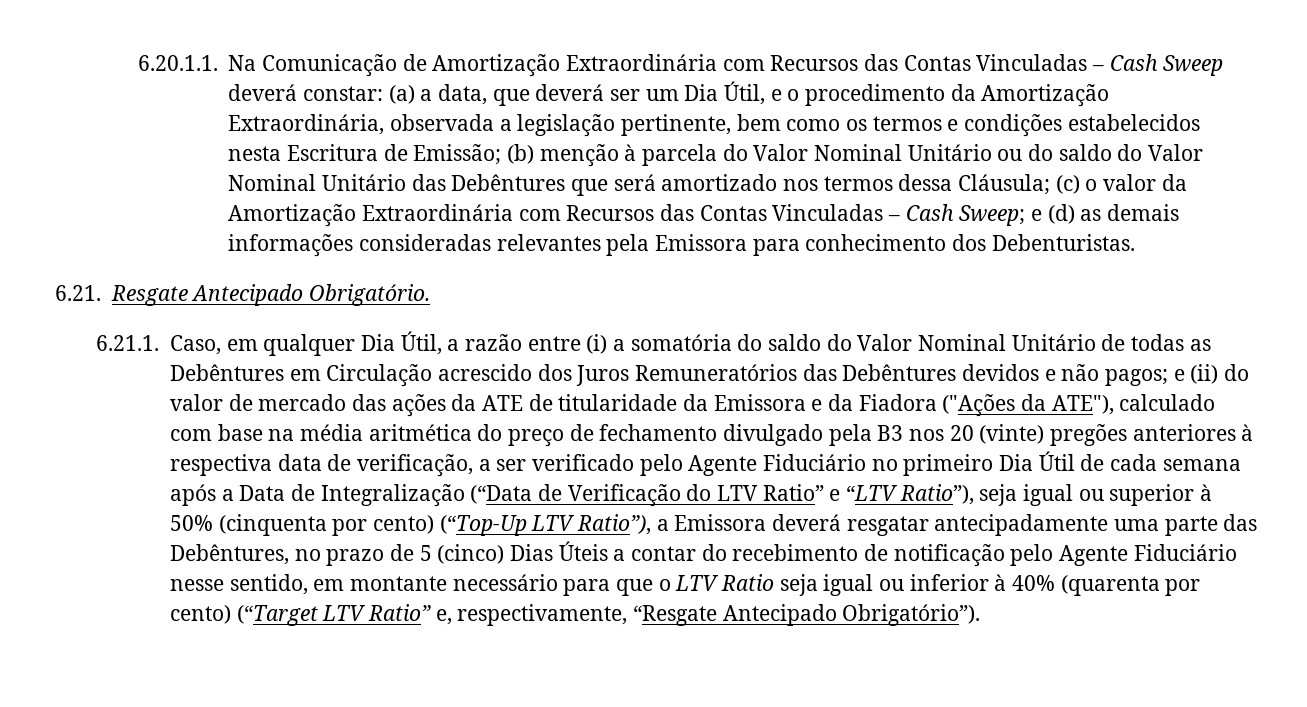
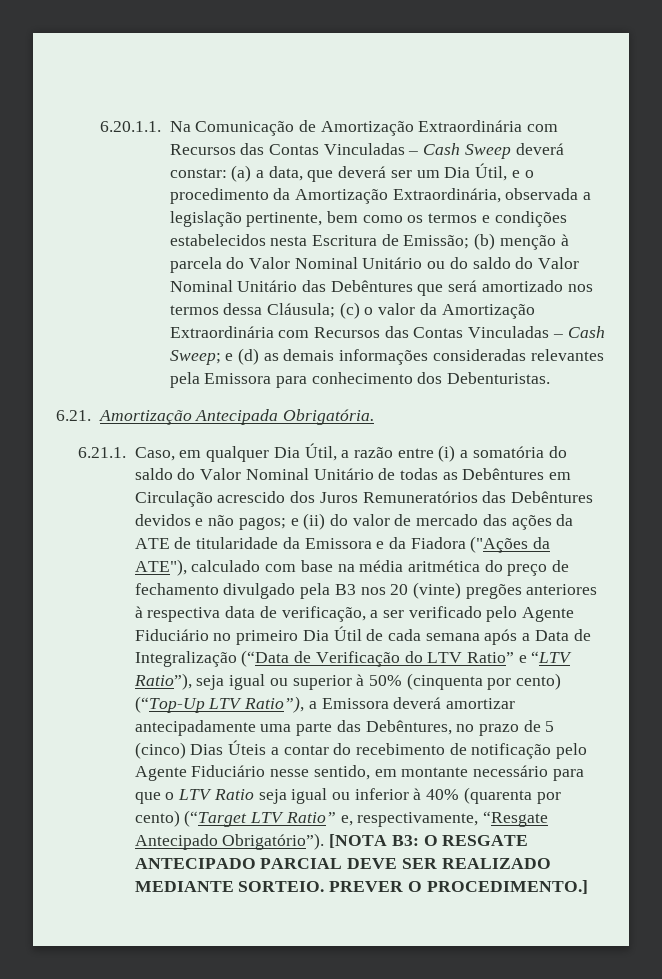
[110,284,430,306] Resgate Antecipado Obrigatório. -> [98,409,375,425] Amortização Antecipada Obrigatória.
[846,516,929,536] resgatar -> [446,698,516,709] amortizar
(981, 615) none -> [329,834,529,848] [134,858,551,869] [134,880,588,894] [NOTA B3: O RESGATE ANTECIPADO PARCIAL DEVE SER REALIZADO MEDIANTE SORTEIO. PREVER O PROCEDIMENTO.]

